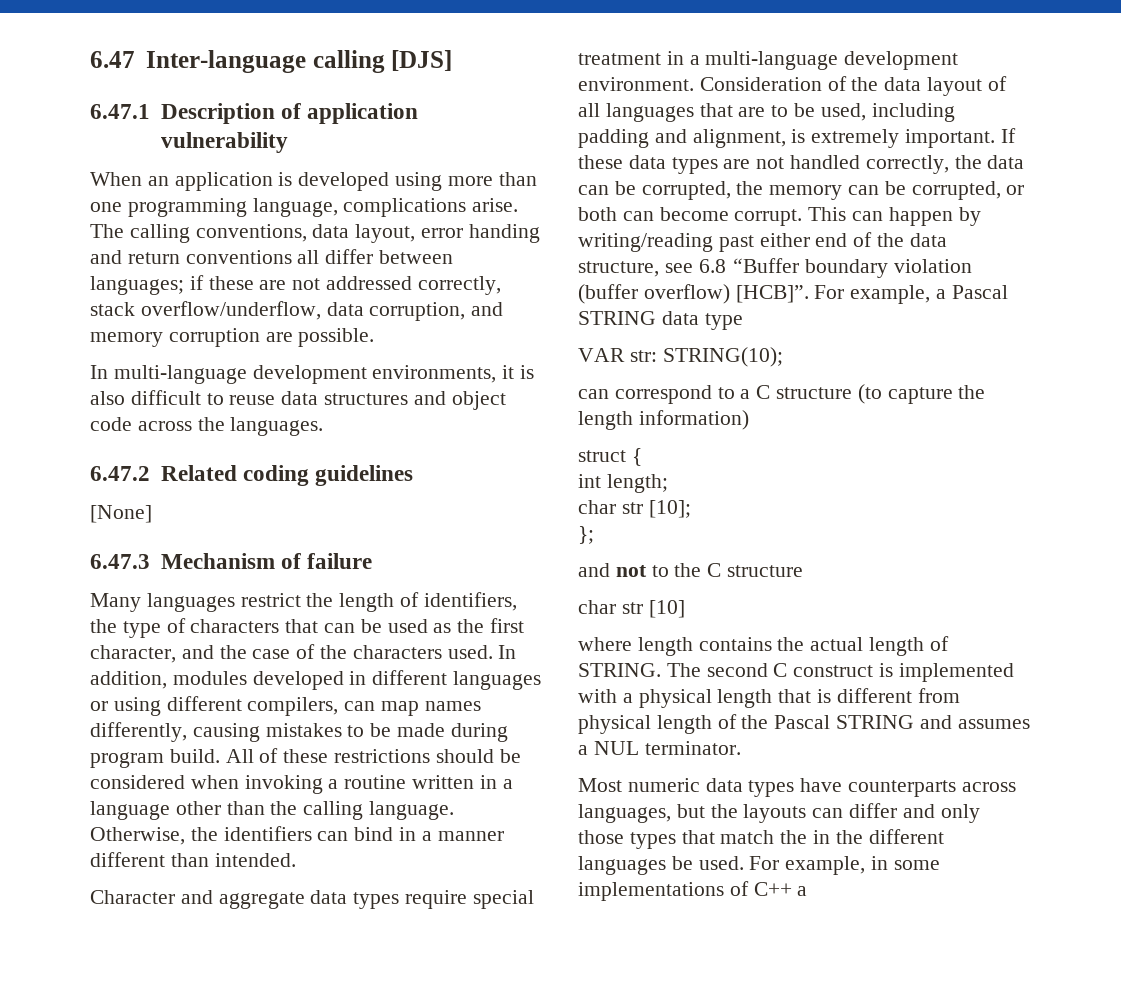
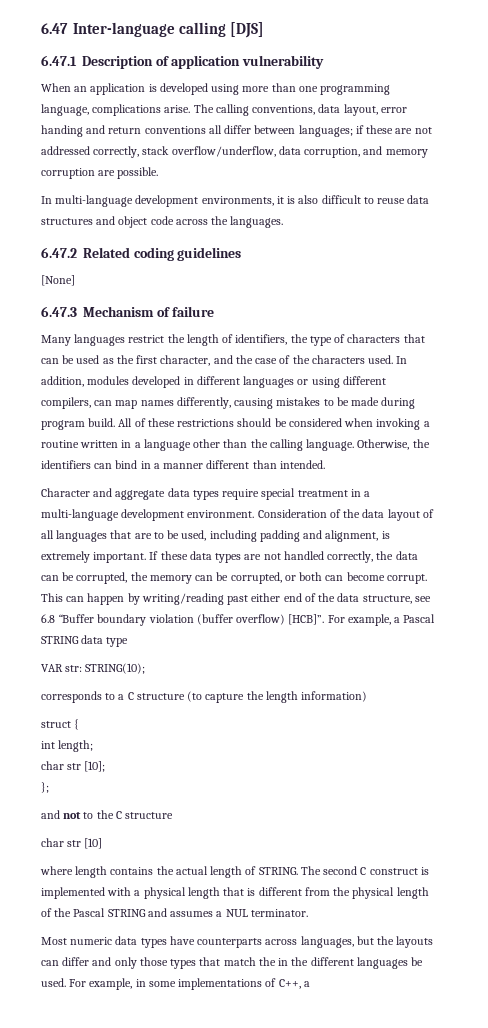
[578,385,712,404] can correspond -> [41,691,102,703] corresponds
(960, 695) none -> [333,887,351,896] the
[753,882,792,896] C++ -> [278,979,301,989] C++,

